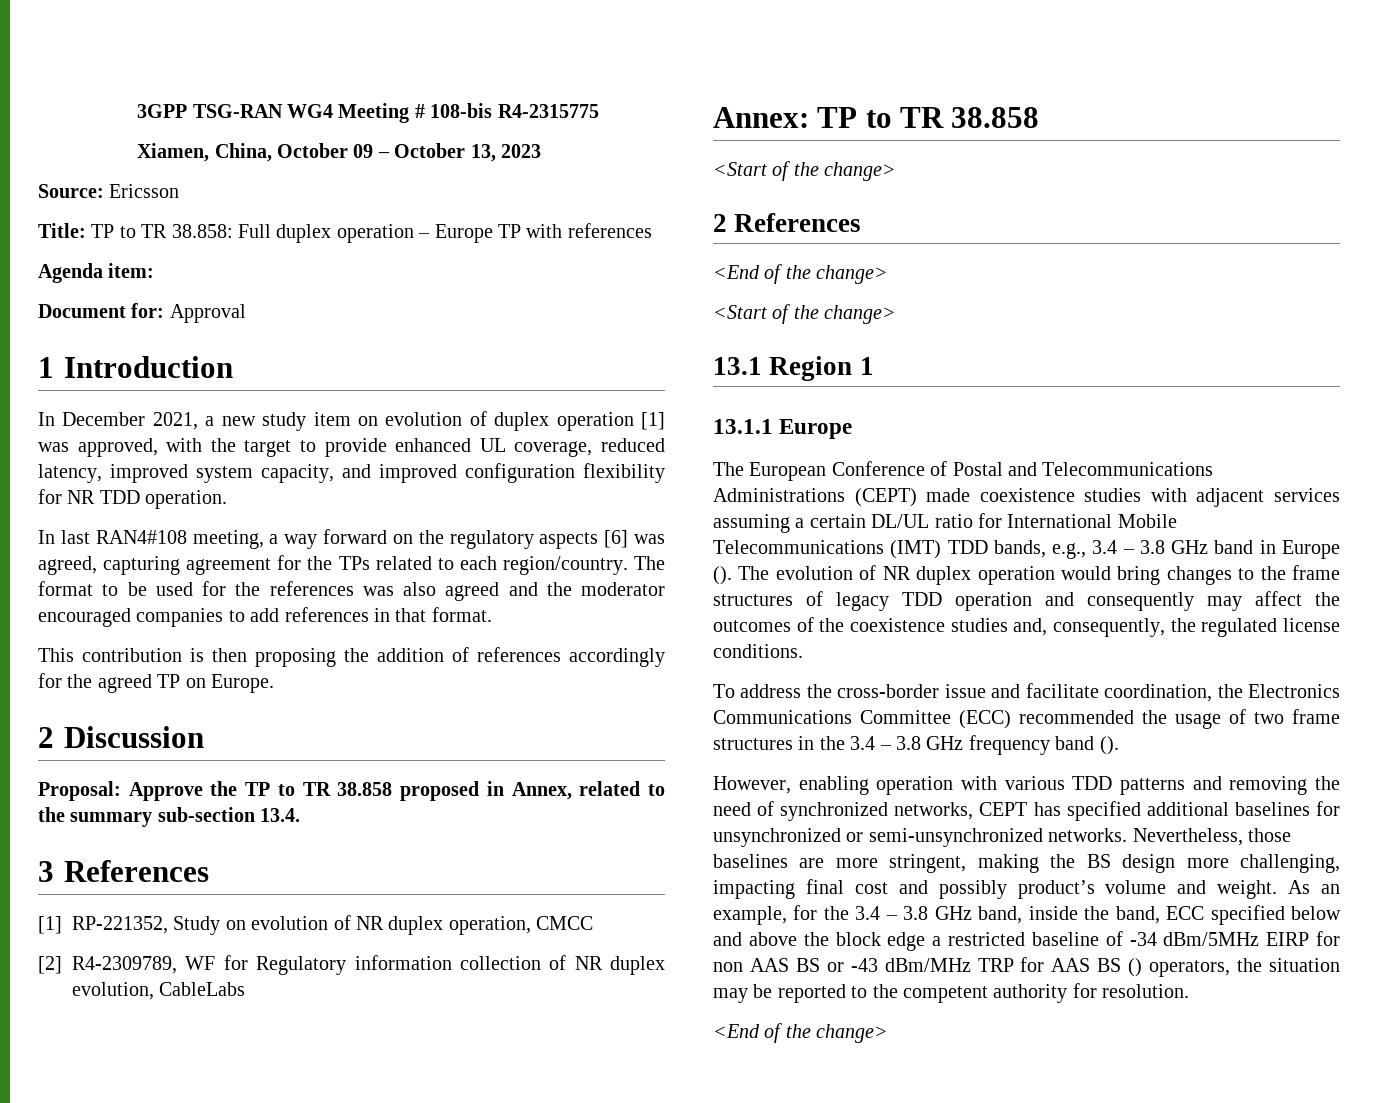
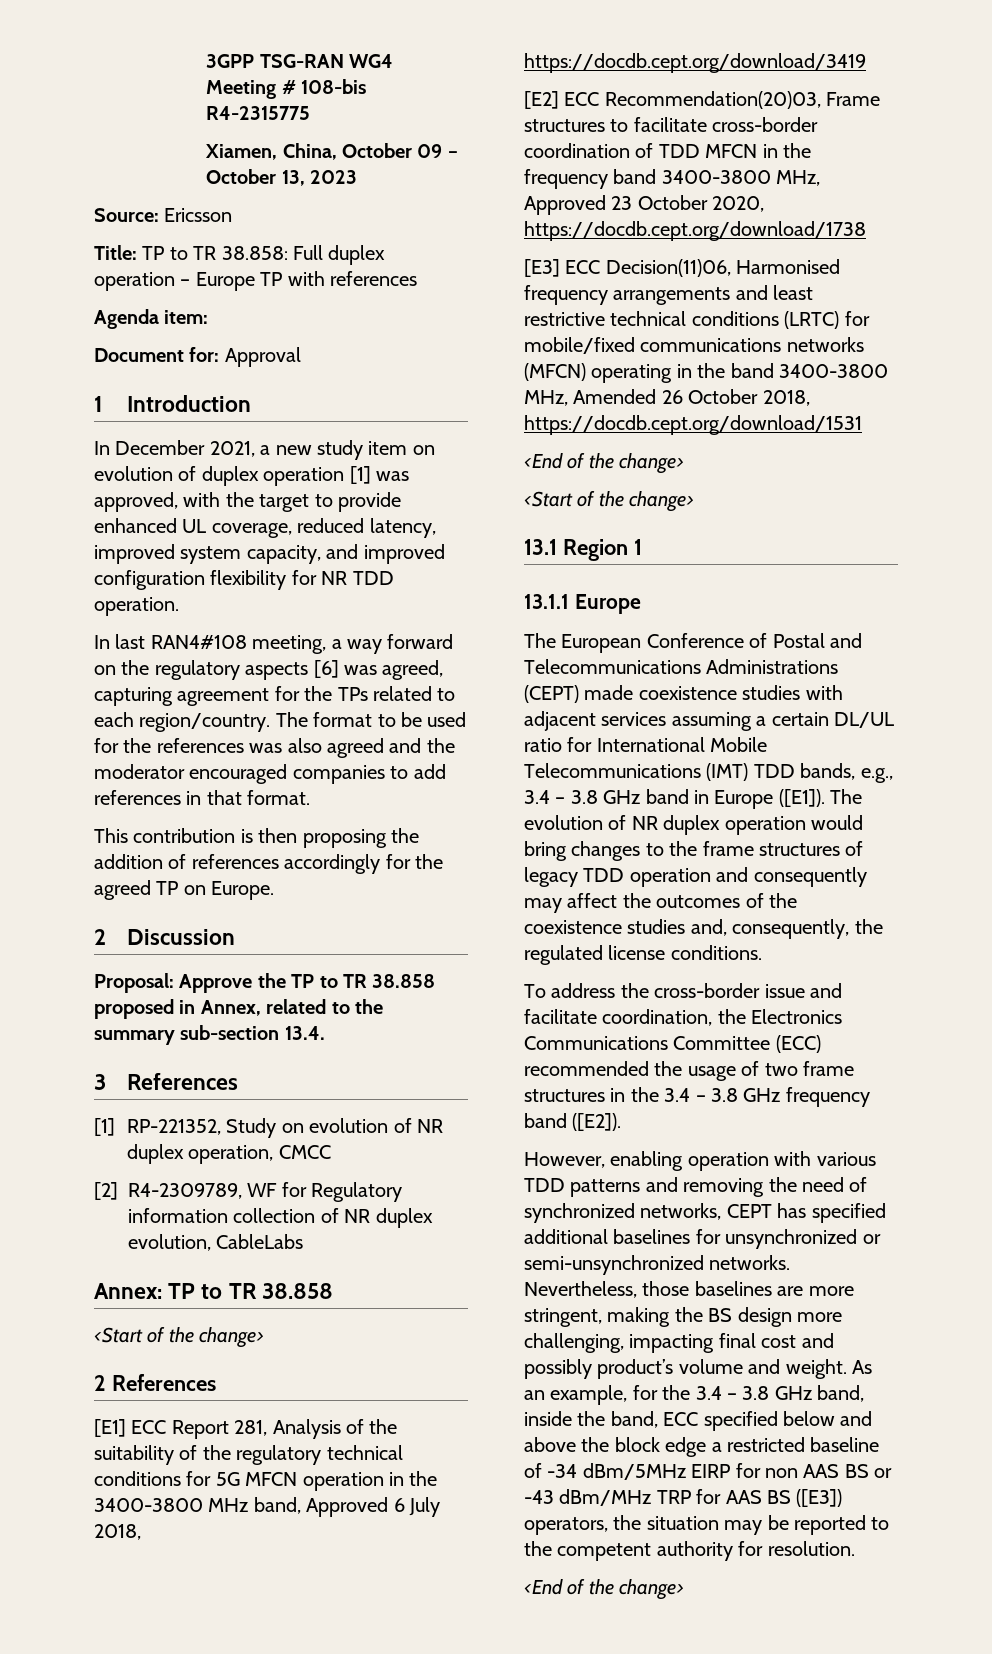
(862, 222) none -> [94,1419,398,1439] [94,1445,403,1465] [94,1471,438,1491] [94,1497,440,1517] [94,1524,141,1540] [524,53,866,73] [524,91,881,109] [524,117,819,132] [524,143,811,158] [524,169,821,189] [524,195,765,215] [524,221,866,241] [524,259,841,277] [524,285,814,305] [524,311,870,329] [524,337,864,354] [524,363,888,383] [524,389,810,406] [524,415,862,435] // [E1] ECC Report 281, Analysis of the suitability of the regulatory technical conditions for 5G MFCN operation in the 3400-3800 MHz band, Approved 6 July 2018, https://docdb.cept.org/download/3419 // [E2] ECC Recommendation(20)03, Frame structures to facilitate cross-border coordination of TDD MFCN in the frequency band 3400-3800 MHz, Approved 23 October 2020, https://docdb.cept.org/download/1738 // [E3] ECC Decision(11)06, Harmonised frequency arrangements and least restrictive technical conditions (LRTC) for mobile/fixed communications networks (MFCN) operating in the band 3400-3800 MHz, Amended 26 October 2018, https://docdb.cept.org/download/1531
[713,566,732,585] (). -> [778,789,825,807] ([E1]).
[1099,736,1119,755] (). -> [572,1113,622,1131] ([E2]).
[1128,958,1143,977] () -> [796,1489,843,1507] ([E3])

